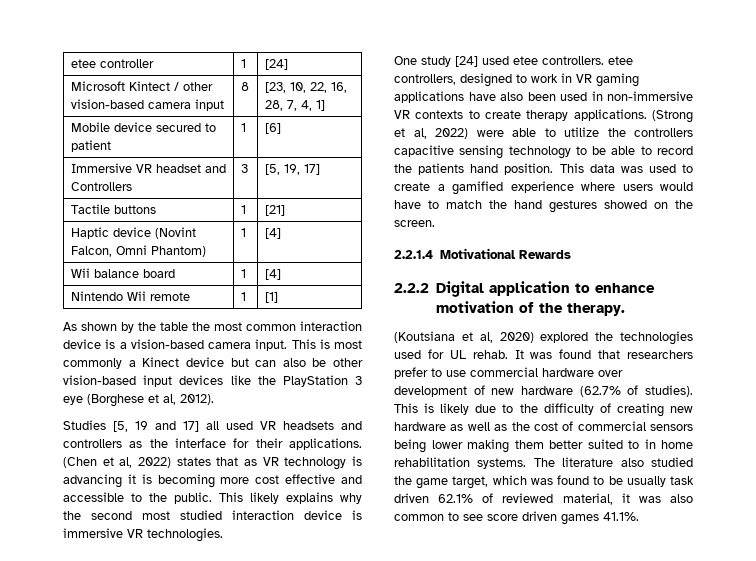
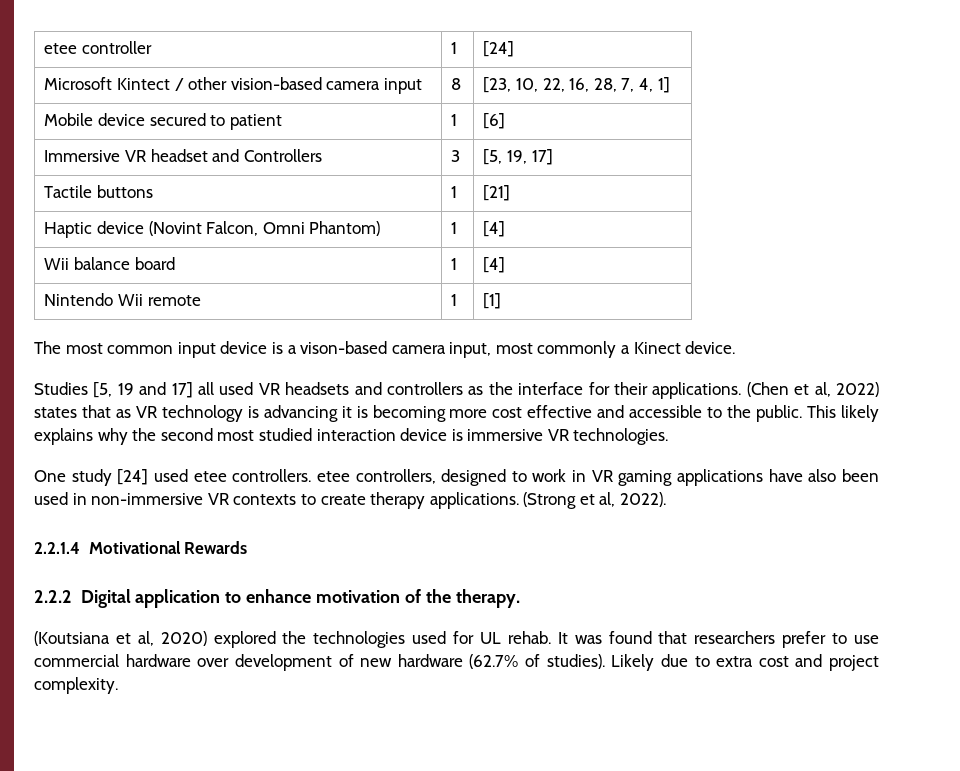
[63,322,210,333] As shown by the table the -> [34,341,61,354] The
[300,321,362,331] interaction -> [177,342,216,358] input
[130,339,362,351] [63,357,363,369] [63,375,362,387] [63,394,214,407] vision-based camera input. This is most commonly a Kinect device but can also be other vision-based input devices like the PlayStation 3 eye (Borghese et al, 2012). -> [300,341,736,358] vison-based camera input, most commonly a Kinect device.
[435,127,693,139] [394,145,693,159] [394,163,693,175] [394,181,693,195] [394,200,693,213] [394,220,435,227] 2022) were able to utilize the controllers capacitive sensing technology to be able to record the patients hand position. This data was used to create a gamified experience where users would have to match the hand gestures showed on the screen. -> [620,492,667,507] 2022).
[394,403,693,417] [394,421,693,431] [394,439,693,453] [394,457,693,469] [394,475,694,489] [394,493,693,505] [394,511,639,525] This is likely due to the difficulty of creating new hardware as well as the cost of commercial sensors being lower making them better suited to in home rehabilitation systems. The literature also studied the game target, which was found to be usually task driven 62.1% of reviewed material, it was also common to see score driven games 41.1%. -> [611,654,879,671] [34,677,118,694] Likely due to extra cost and project complexity.

